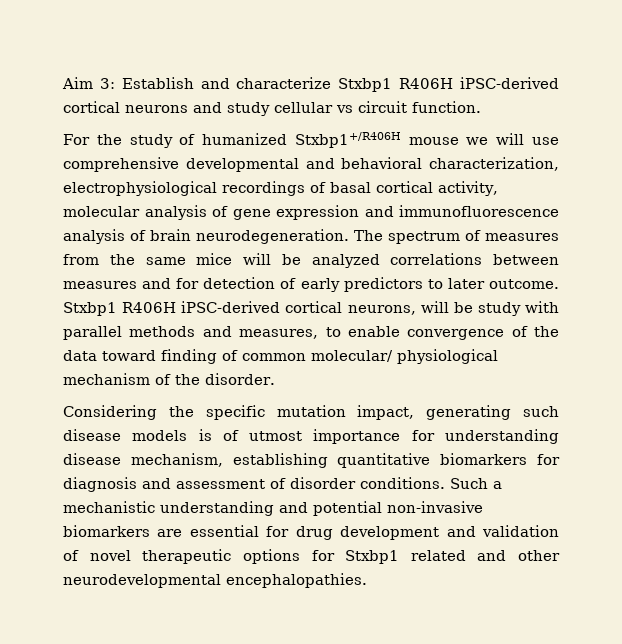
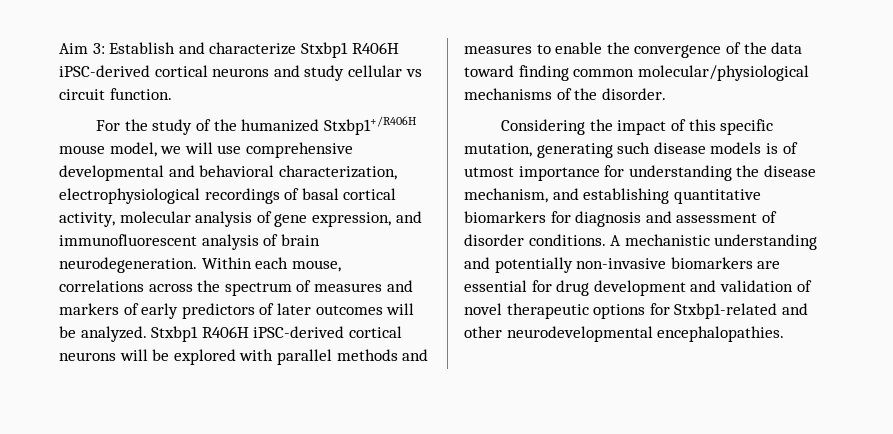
(196, 139) none -> [213,119,237,131] the
(459, 141) none -> [109,142,157,157] model,
[276,205,559,220] expression and immunofluorescence -> [311,211,422,227] [59,234,197,246] expression, and immunofluorescent
[354,230,559,244] [63,253,559,268] [63,277,559,292] [63,301,521,316] The spectrum of measures from the same mice will be analyzed correlations between measures and for detection of early predictors to later outcome. Stxbp1 R406H iPSC-derived cortical neurons, will be study -> [201,257,341,272] [59,280,413,296] [59,303,415,319] [59,326,402,342] [59,349,236,365] Within each mouse, correlations across the spectrum of measures and markers of early predictors of later outcomes will be analyzed. Stxbp1 R406H iPSC-derived cortical neurons will be explored
[239,329,319,339] measures, -> [464,45,532,54] measures
(400, 331) none -> [606,42,630,54] the
[222,349,498,364] [63,373,150,385] of common molecular/ physiological mechanism -> [573,65,809,81] [464,88,552,100] common molecular/physiological mechanisms
[205,405,415,420] specific mutation impact, -> [617,119,774,135] [464,143,532,157] impact of this specific mutation,
(559, 436) none -> [736,165,760,177] the
(223, 460) none -> [552,188,579,200] and
[450,478,502,489] Such a -> [610,235,622,246] A
[313,501,382,516] potential -> [494,257,573,273] potentially
[345,550,466,564] Stxbp1 related -> [674,303,778,319] Stxbp1-related

